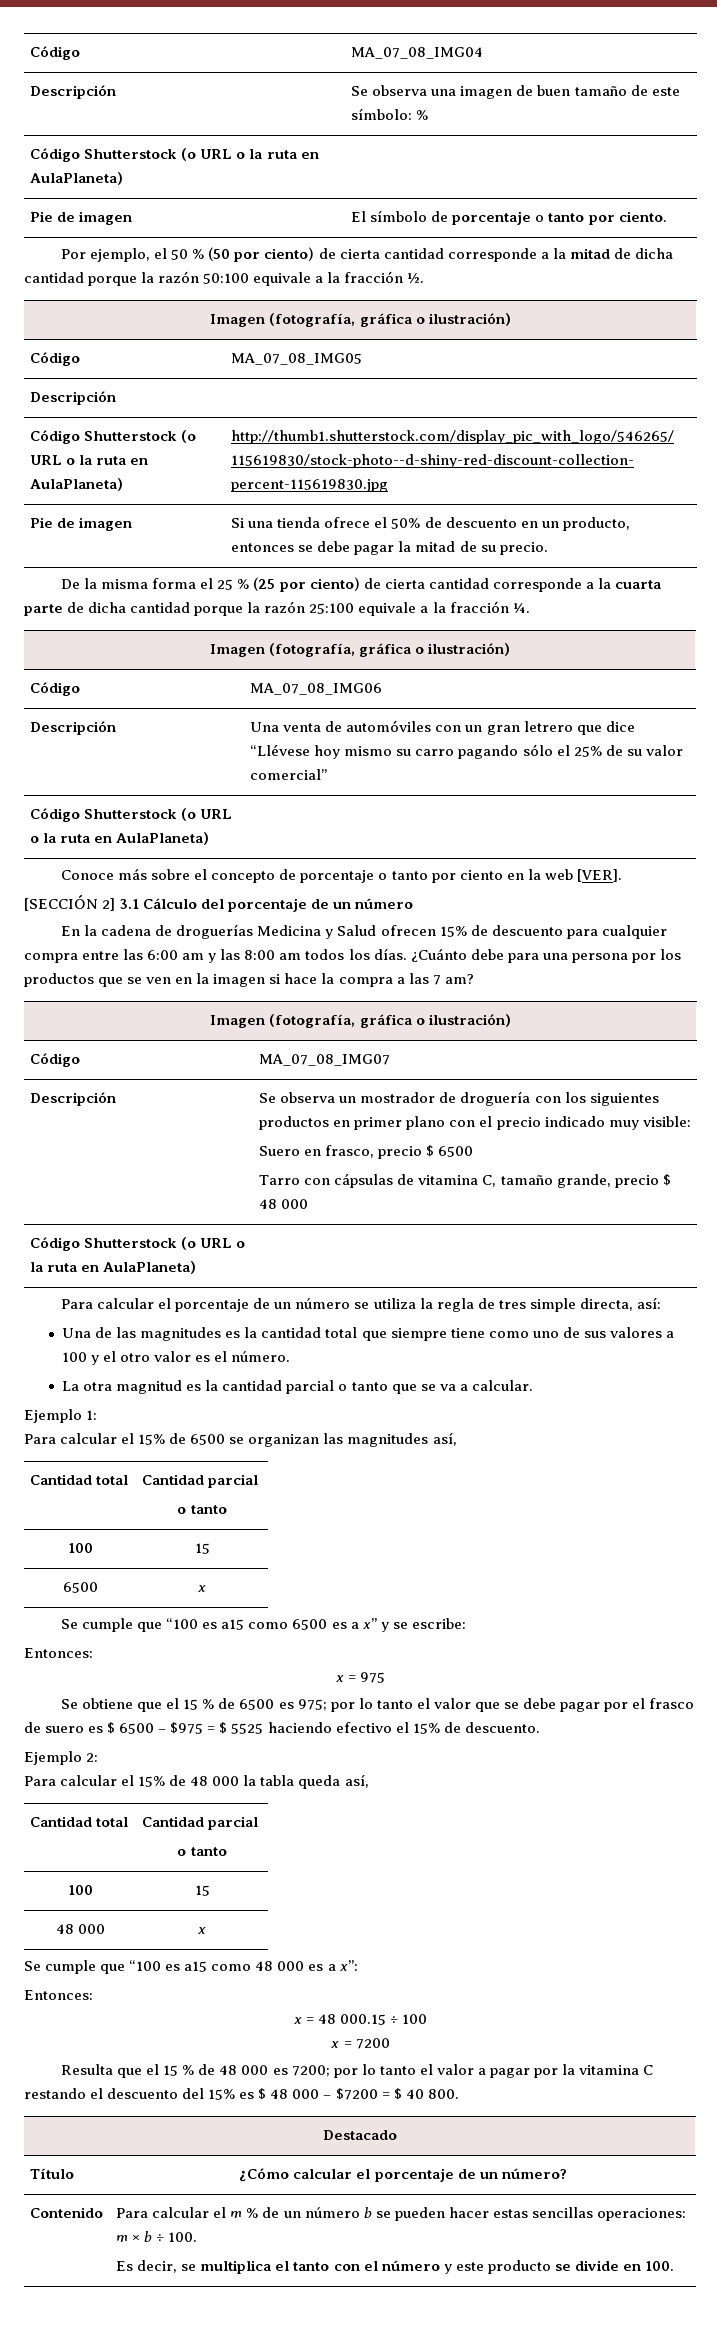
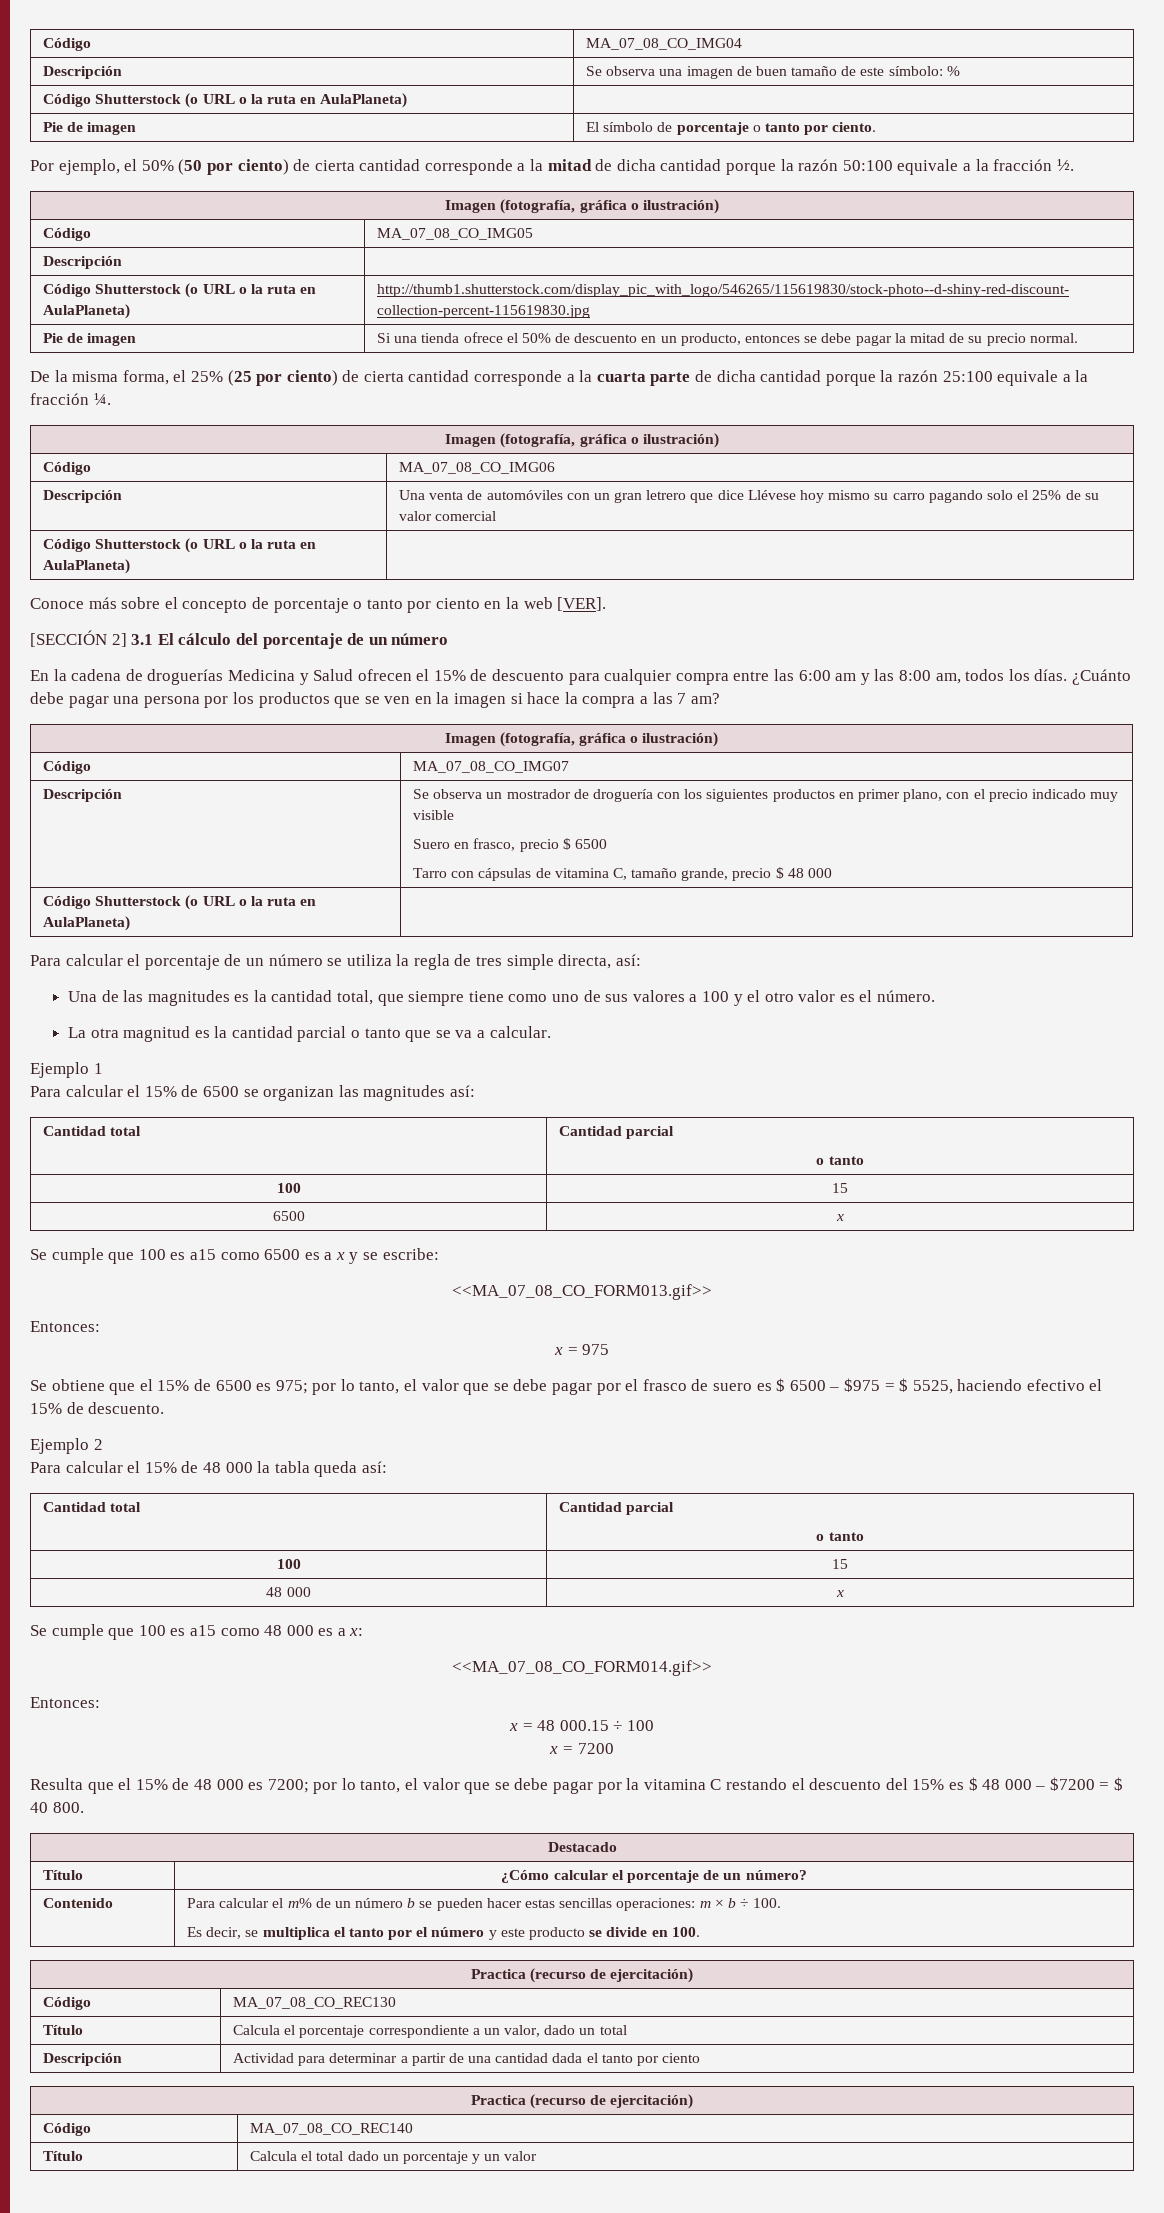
[30,46,81,60] [351,47,484,59] Código | MA_07_08_IMG04 -> [43,38,92,51] [586,38,743,50] Código | MA_07_08_CO_IMG04
[171,249,205,260] 50 % -> [141,160,174,171] 50%
[231,353,363,365] MA_07_08_IMG05 -> [377,228,534,240] MA_07_08_CO_IMG05
[499,542,548,555] precio. -> [986,333,1078,346] precio normal.
[152,578,250,590] forma el 25 % -> [122,370,223,385] forma, el 25%
[250,683,383,695] MA_07_08_IMG06 -> [399,462,556,474] MA_07_08_CO_IMG06
[250,744,311,756] “Llévese -> [747,490,796,500] Llévese
[522,744,553,756] sólo -> [986,490,1013,500] solo
[250,769,328,780] comercial” -> [435,511,497,521] comercial
[143,898,198,909] Cálculo -> [157,633,232,645] El cálculo
(436, 930) none -> [416,669,430,681] el
[279,953,302,960] am -> [935,673,961,684] am,
[507,953,539,963] para -> [68,695,109,708] pagar
[259,1054,391,1066] MA_07_08_IMG07 -> [413,761,570,773] MA_07_08_CO_IMG07
[406,1116,446,1130] plano -> [903,789,943,802] plano,
[642,1116,691,1127] visible: -> [413,810,455,820] visible
[325,1327,358,1338] total -> [337,990,374,1005] total,
[86,1410,98,1420] 1: -> [93,1063,103,1074] 1
[432,1432,457,1446] así, -> [449,1085,475,1097] así:
[166,1618,199,1629] “100 -> [138,1249,166,1260] 100
[362,1618,377,1629] x” -> [335,1252,345,1260] x
(466, 1623) none -> [452,1284,712,1300] // <<MA_07_08_CO_FORM013.gif>>
[183,1699,215,1710] 15 % -> [157,1380,190,1391] 15%
[376,1700,413,1709] tanto -> [359,1381,400,1394] tanto,
[231,1723,264,1734] 5525 -> [912,1380,953,1394] 5525,
[86,1753,99,1762] 2: -> [93,1439,103,1450] 2
[344,1774,369,1788] así, -> [361,1461,387,1473] así:
[129,1960,162,1971] “100 -> [138,1625,166,1636] 100
[339,1960,358,1971] x”: -> [349,1628,364,1636] [452,1660,712,1676] x: // <<MA_07_08_CO_FORM014.gif>>
[163,2065,195,2076] 15 % -> [135,1779,168,1790] 15%
[379,2064,486,2075] tanto el valor a -> [360,1778,549,1794] tanto, el valor que se debe
[230,2208,259,2218] m % -> [287,1898,312,1908] m%
[333,2264,360,2271] con -> [388,1930,413,1940] por
(674, 2266) none -> [470,1968,694,1983] [43,1997,92,2010] [233,1997,397,2009] [43,2025,84,2035] [233,2025,627,2038] [43,2053,123,2066] [233,2053,701,2066] [470,2094,694,2109] [43,2123,92,2136] [250,2123,414,2135] [43,2151,84,2161] [250,2151,538,2164] // Practica (recurso de ejercitación) // Código | MA_07_08_CO_REC130 // Título | Calcula el porcentaje correspondiente a un valor, dado un total // Descripción | Actividad para determinar a partir de una cantidad dada el tanto por ciento // Practica (recurso de ejercitación) // Código | MA_07_08_CO_REC140 // Título | Calcula el total dado un porcentaje y un valor

